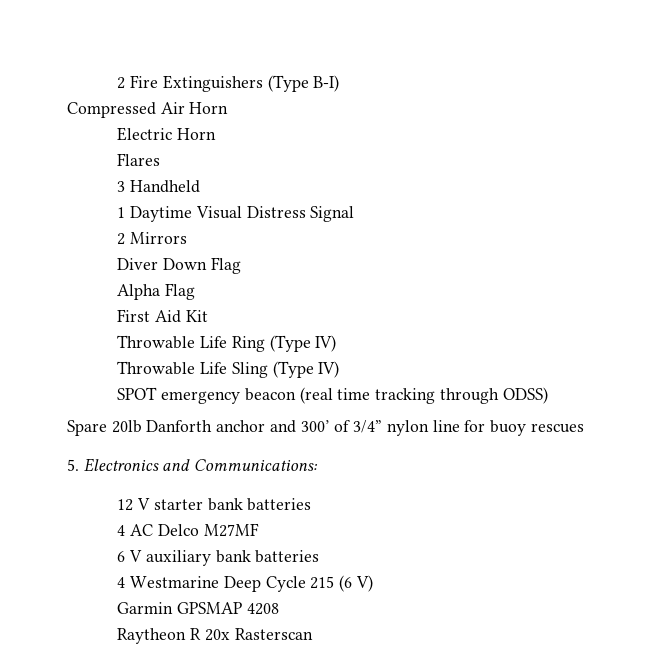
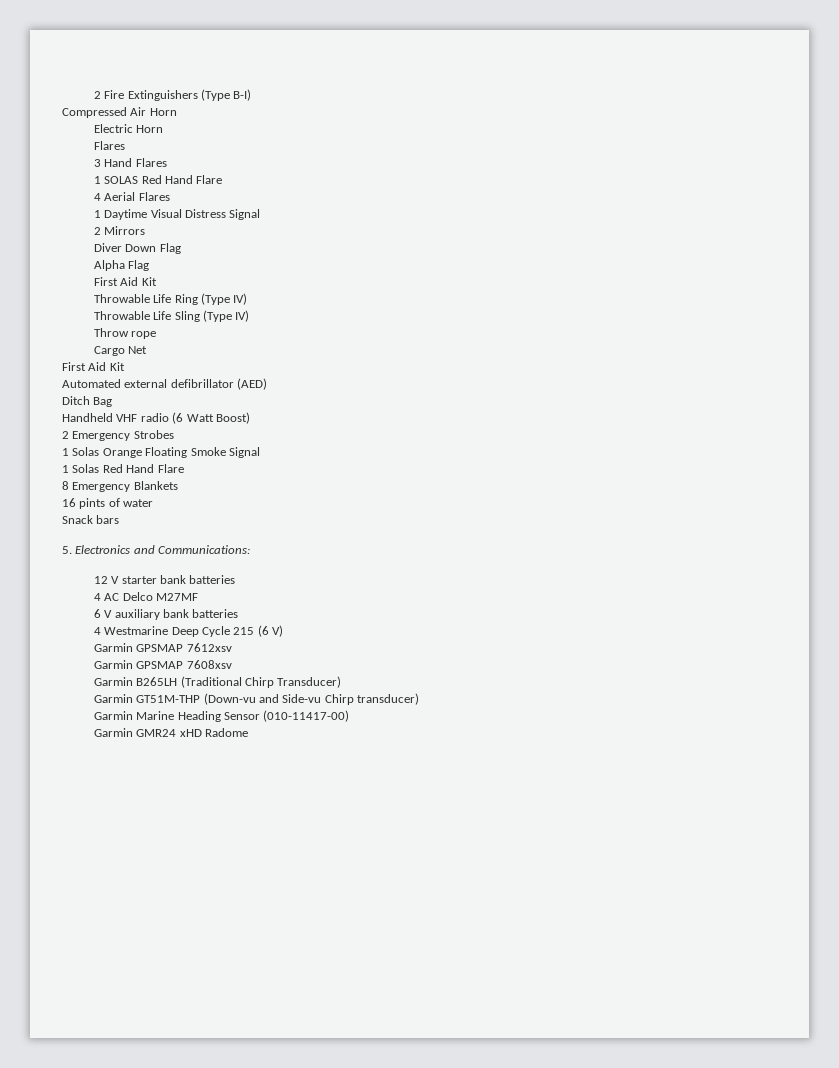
[130,180,201,193] Handheld -> [104,158,167,167] [93,175,223,184] [93,192,170,201] Hand Flares // 1 SOLAS Red Hand Flare // 4 Aerial Flares
[117,387,548,404] [67,420,584,436] SPOT emergency beacon (real time tracking through ODSS) // Spare 20lb Danforth anchor and 300’ of 3/4” nylon line for buoy rescues -> [93,328,157,339] [93,346,148,356] [62,362,125,371] [62,378,268,390] [62,396,113,407] [62,412,250,424] [62,430,174,441] [62,447,260,458] [62,464,184,473] [62,481,178,492] [62,498,154,509] [62,515,120,524] Throw rope // Cargo Net // First Aid Kit // Automated external defibrillator (AED) // Ditch Bag // Handheld VHF radio (6 Watt Boost) // 2 Emergency Strobes // 1 Solas Orange Floating Smoke Signal // 1 Solas Red Hand Flare // 8 Emergency Blankets // 16 pints of water // Snack bars
[246,603,279,615] [117,628,313,644] 4208 // Raytheon R 20x Rasterscan -> [186,643,232,652] [93,660,232,669] [93,676,342,688] [93,693,420,705] [93,710,350,722] [93,728,249,737] 7612xsv // Garmin GPSMAP 7608xsv // Garmin B265LH (Traditional Chirp Transducer) // Garmin GT51M-THP (Down-vu and Side-vu Chirp transducer) // Garmin Marine Heading Sensor (010-11417-00) // Garmin GMR24 xHD Radome

